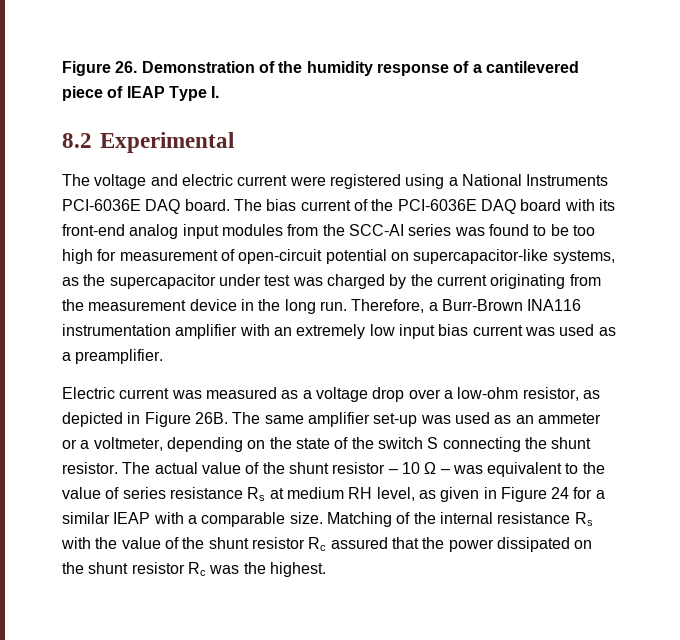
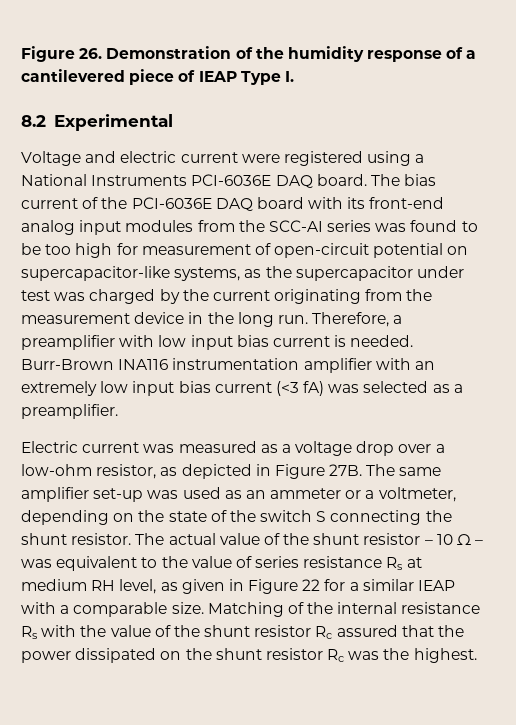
[62,174,147,189] The voltage -> [21,151,81,166] Voltage
(438, 306) none -> [21,335,414,350] preamplifier with low input bias current is needed.
[524,324,595,336] was used -> [275,381,429,396] (<3 fA) was selected
[194,412,228,424] 26B. -> [329,464,363,476] 27B.
[551,487,570,499] 24 -> [302,579,321,591] 22

